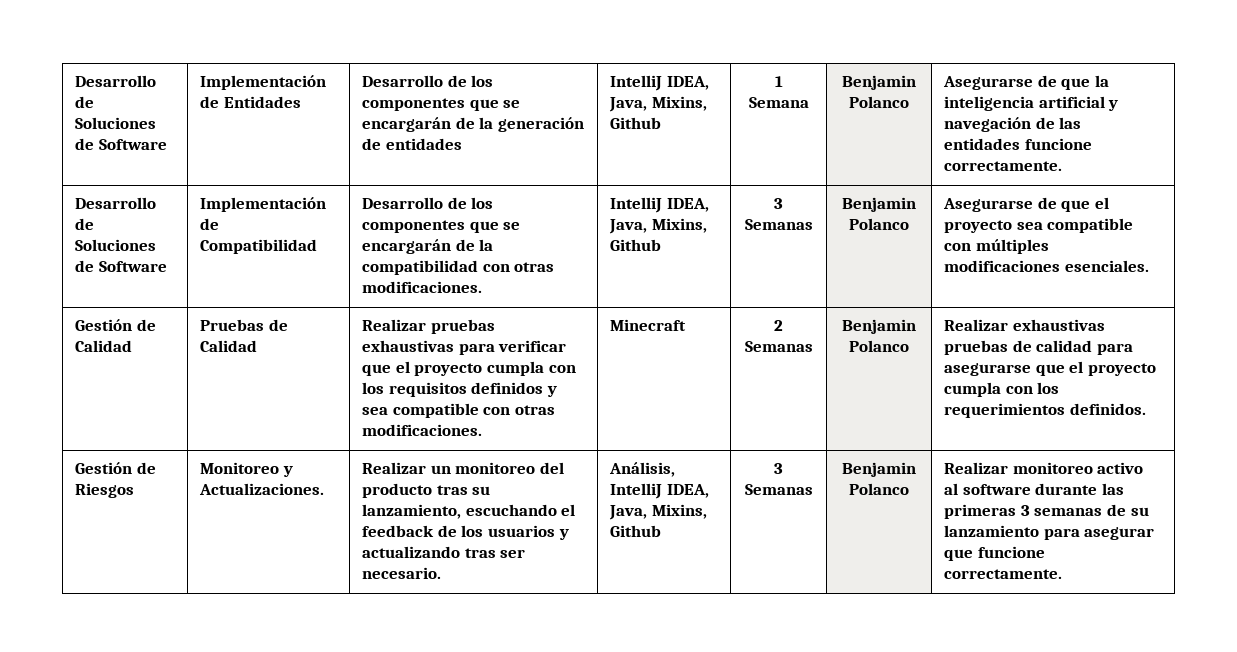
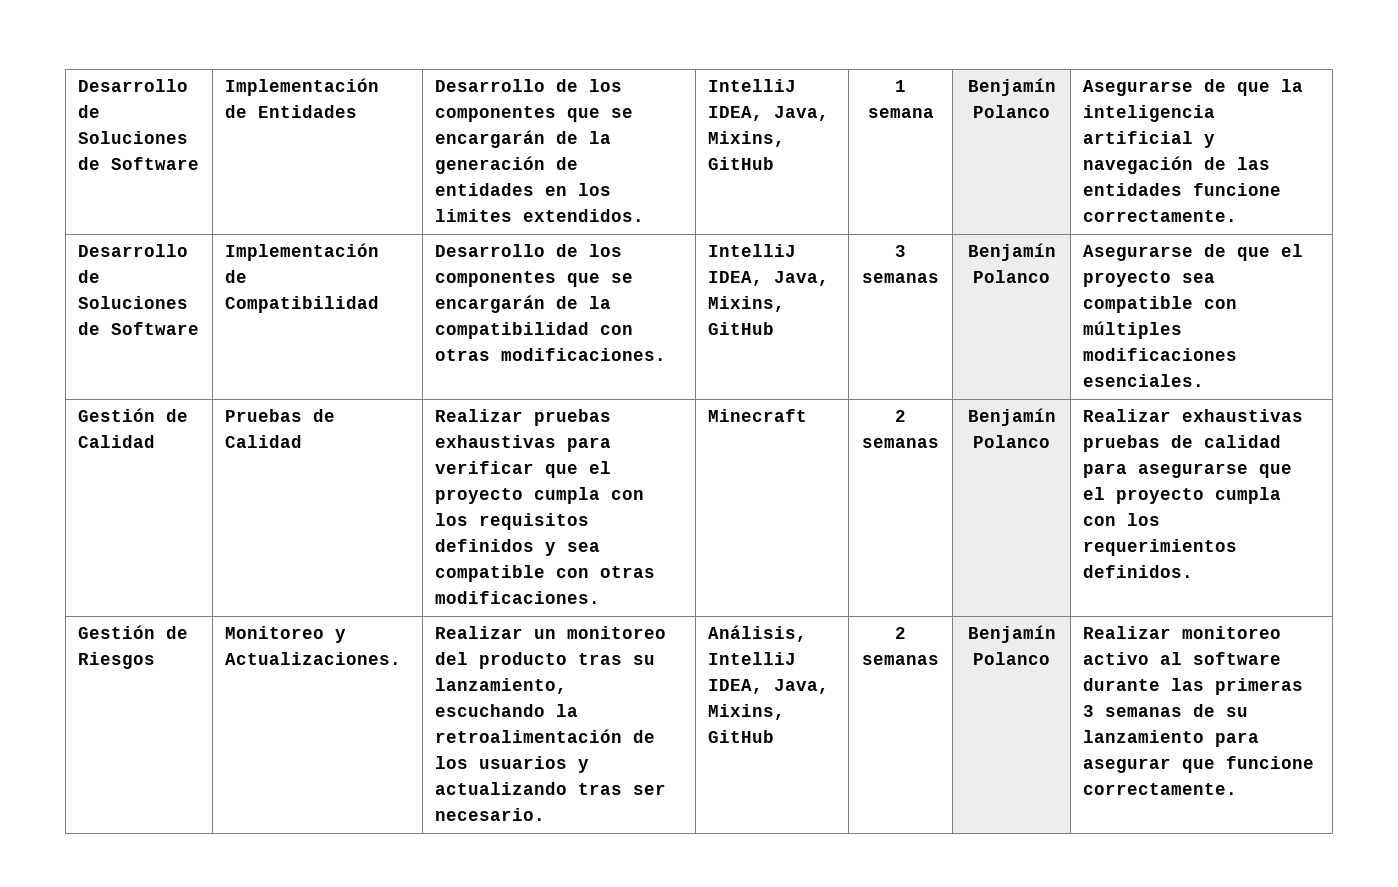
[610,75,709,91] [609,96,707,112] [610,117,662,129] [774,76,783,87] [748,97,809,108] [842,75,916,90] | IntelliJ IDEA, Java, Mixins, Github | 1 Semana | Benjamin -> [544,183,611,196] [434,209,644,222] [707,79,796,92] [707,106,829,121] [707,131,785,147] [707,157,774,170] [895,80,906,92] [867,108,934,118] [967,78,1056,96] en los limites extendidos. | IntelliJ IDEA, Java, Mixins, GitHub | 1 semana | Benjamín
[610,239,662,251] [774,198,783,209] [744,219,813,230] [842,197,916,212] Github | 3 Semanas | Benjamin -> [707,322,774,335] [895,245,906,257] [862,273,939,283] [967,243,1056,261] GitHub | 3 semanas | Benjamín
[744,341,813,352] [842,319,916,334] Semanas | Benjamin -> [862,438,939,448] [967,408,1056,426] semanas | Benjamín
[561,504,576,516] [362,525,435,537] el feedback -> [555,704,578,717] [434,729,622,743] la retroalimentación
[610,525,662,537] [774,463,783,474] [744,484,813,495] [842,462,916,477] Github | 3 Semanas | Benjamin -> [707,730,774,743] [895,627,906,639] [862,655,939,665] [967,625,1056,643] GitHub | 2 semanas | Benjamín

